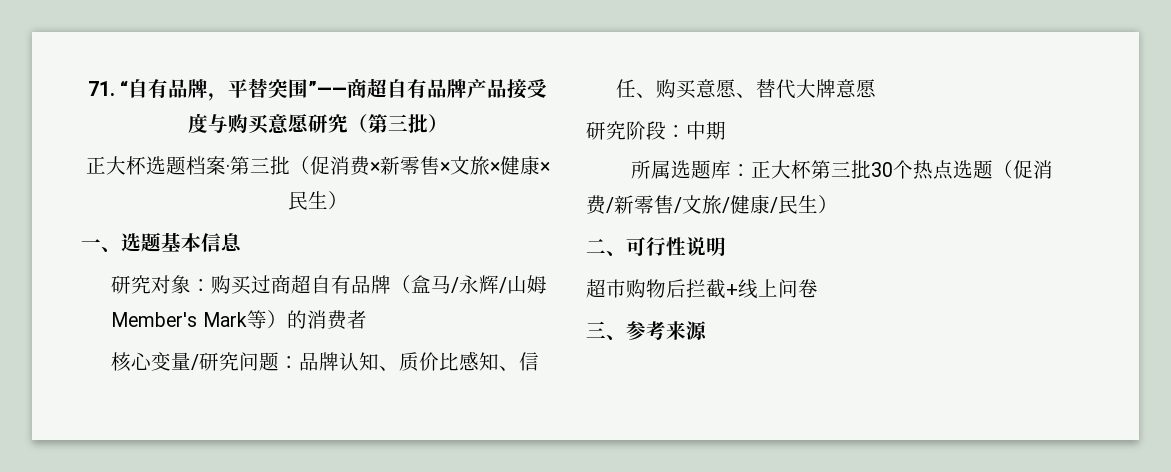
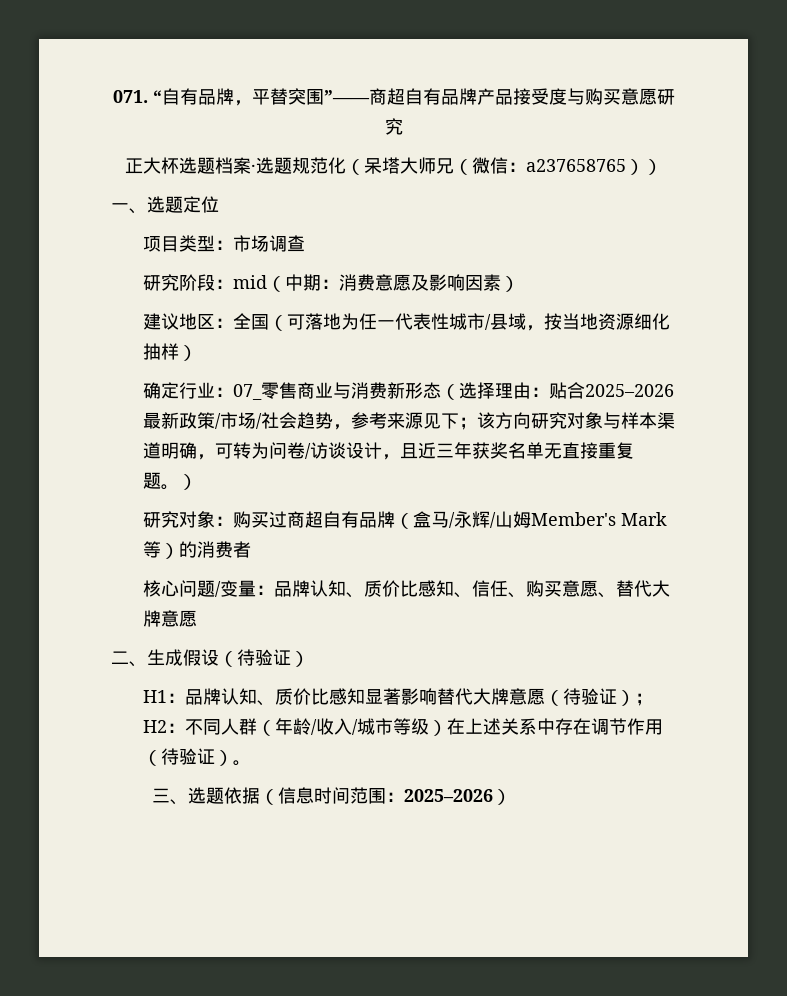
[87,81,115,96] 71. -> [112,90,148,103] 071.
[347,114,448,133] （第三批） -> (403, 126) none
[229,156,550,176] [287,191,348,210] [81,232,242,252] 第三批（促消费×新零售×文旅×健康×民生） // 一、选题基本信息 -> [256,157,662,175] [111,196,219,214] [142,235,305,252] [142,274,519,292] [142,313,670,331] [142,343,197,361] [142,382,674,400] [142,412,675,430] [142,442,634,460] [142,472,197,490] 选题规范化（呆塔大师兄（微信：a237658765）） // 一、选题定位 // 项目类型：市场调查 // 研究阶段：mid（中期：消费意愿及影响因素） // 建议地区：全国（可落地为任一代表性城市/县域，按当地资源细化抽样） // 确定行业：07_零售商业与消费新形态（选择理由：贴合2025–2026最新政策/市场/社会趋势，参考来源见下；该方向研究对象与样本渠道明确，可转为问卷/访谈设计，且近三年获奖名单无直接重复题。）
[151,352,280,371] 变量/研究问题 -> [178,580,256,597] 问题/变量
[586,121,726,140] [631,160,1054,180] [586,195,838,215] [586,237,726,256] [586,279,818,299] [586,321,707,340] 研究阶段：中期 // 所属选题库：正大杯第三批30个热点选题（促消费/新零售/文旅/健康/民生） // 二、可行性说明 // 超市购物后拦截+线上问卷 // 三、参考来源 -> [111,649,309,667] [142,688,653,706] [142,718,663,736] [142,748,251,766] [152,787,512,805] 二、生成假设（待验证） // H1：品牌认知、质价比感知显著影响替代大牌意愿（待验证）；H2：不同人群（年龄/收入/城市等级）在上述关系中存在调节作用（待验证）。 // 三、选题依据（信息时间范围：2025–2026）

